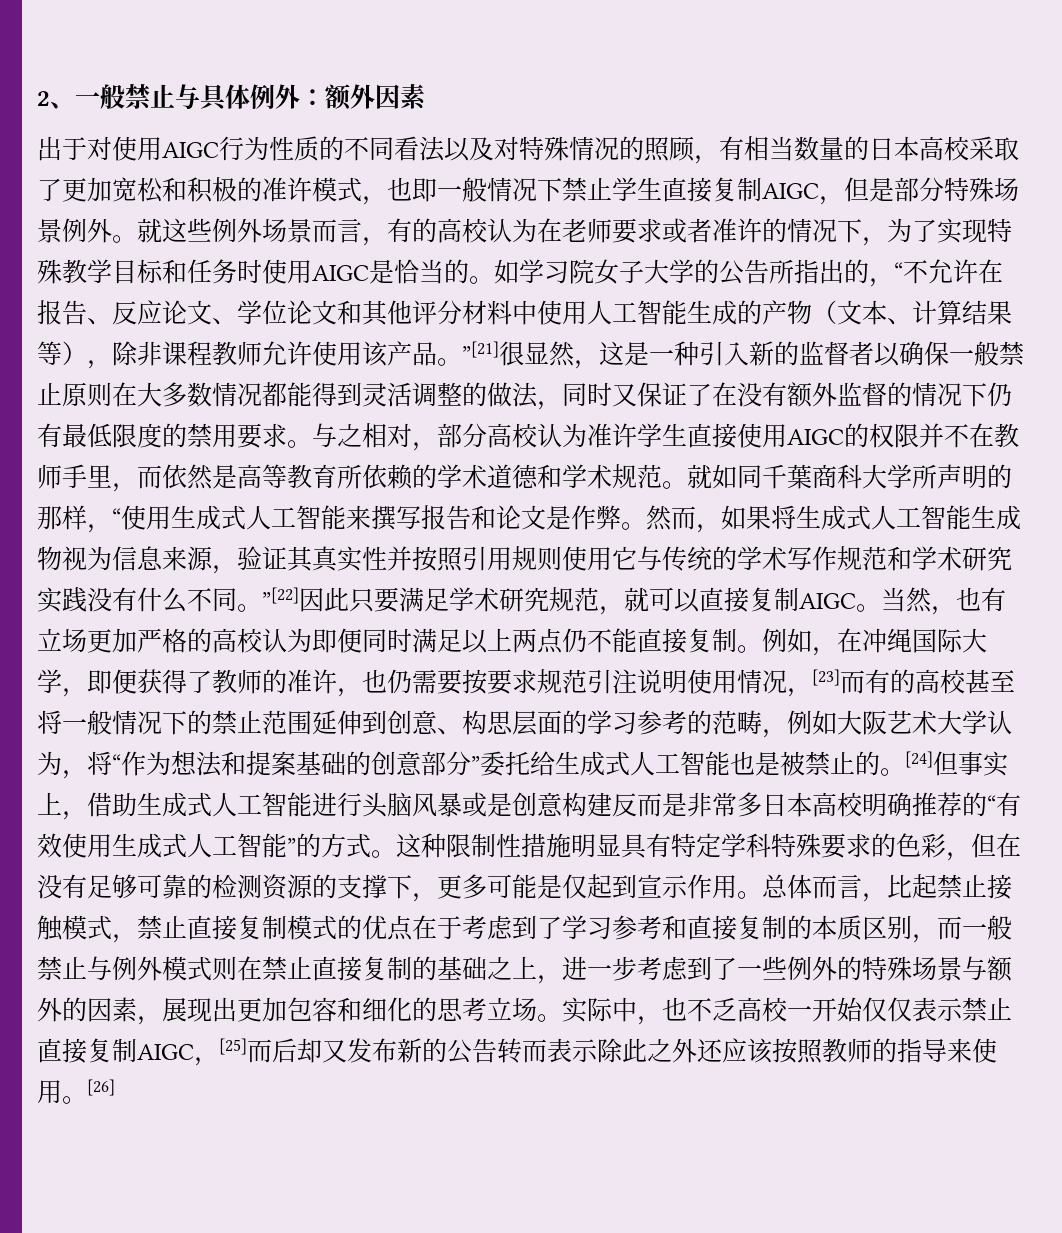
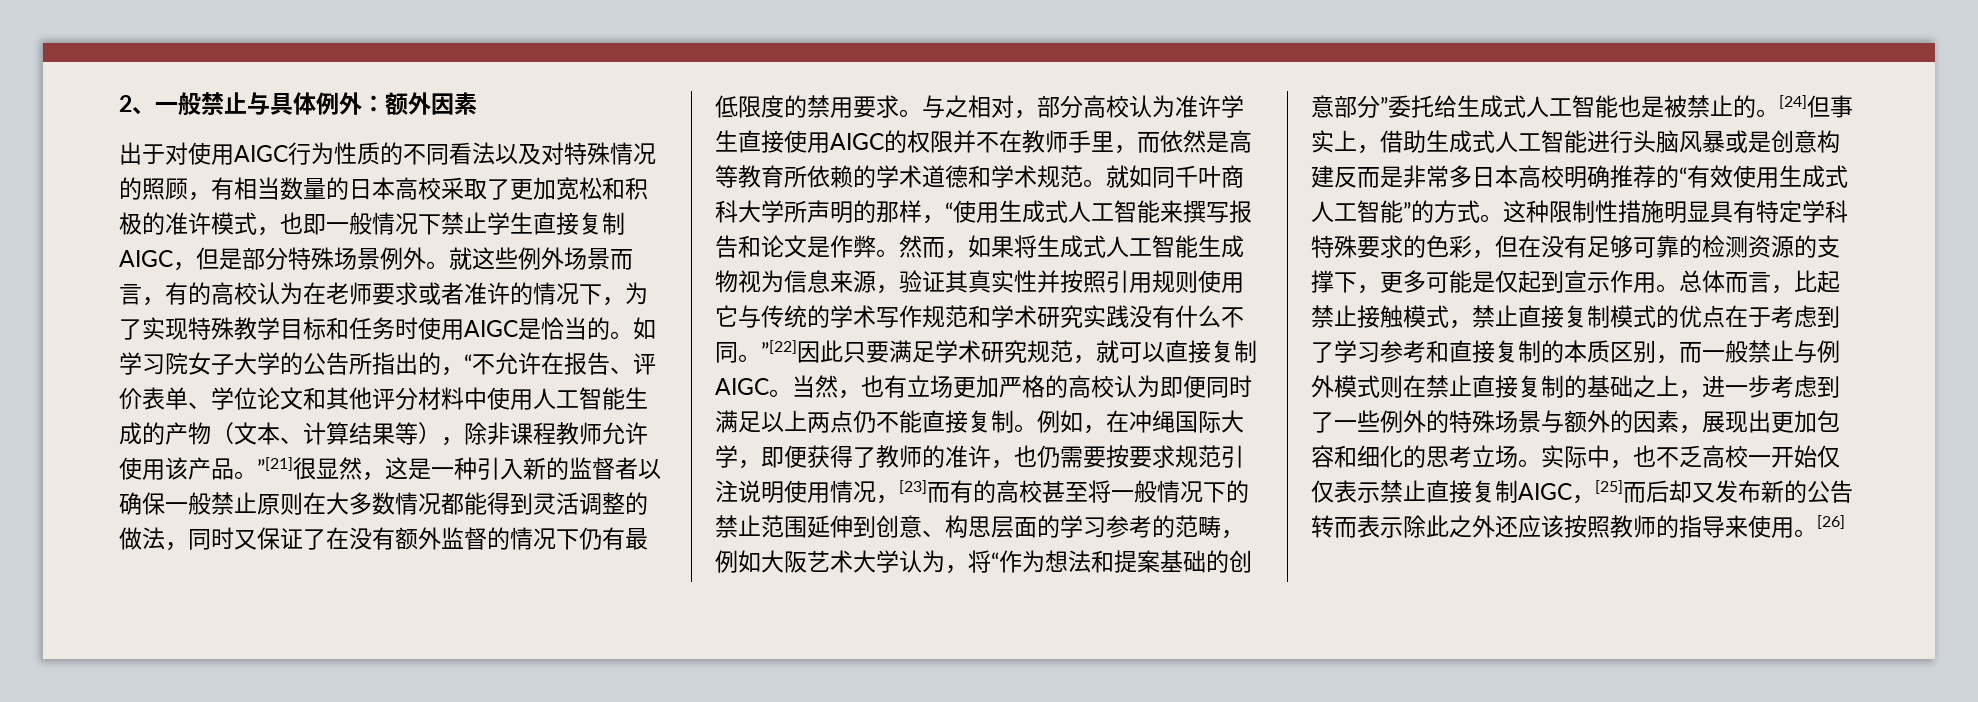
[112,300,212,325] 反应论文 -> [633,353,656,375] [119,387,188,410] 评价表单
[787,464,812,489] 葉 -> [1198,165,1221,188] 叶

